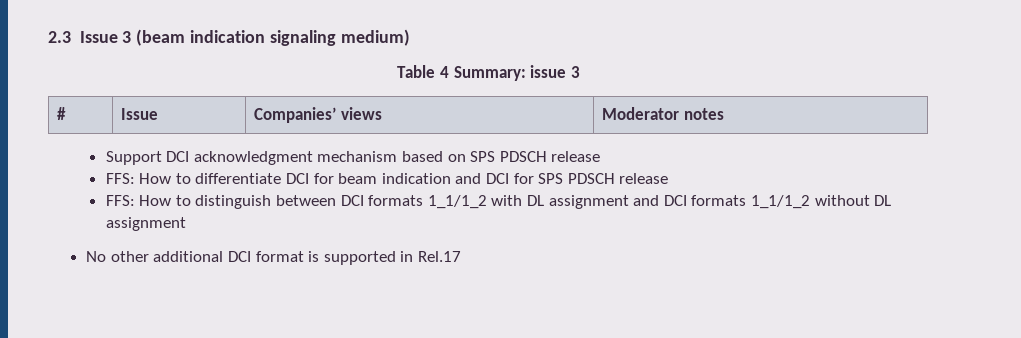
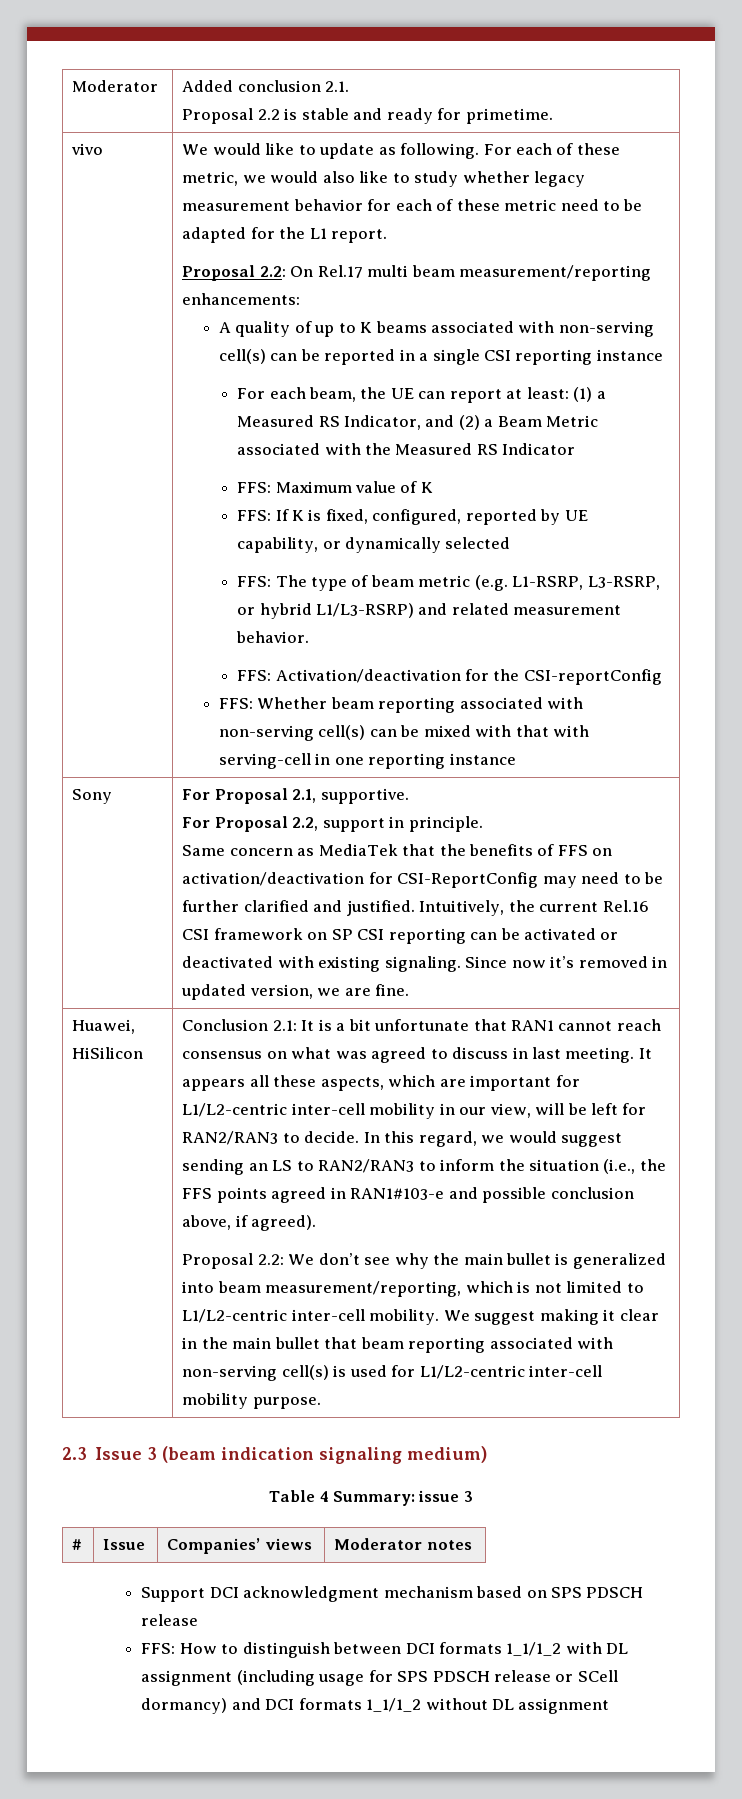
(48, 37) none -> [72,80,159,92] [182,80,350,92] [182,108,553,124] [71,143,104,155] [182,143,620,159] [182,171,585,187] [182,199,643,211] [182,227,388,243] [182,265,652,281] [182,293,301,305] [218,321,654,337] [218,349,663,365] [237,387,606,403] [237,415,599,430] [237,443,576,455] [237,481,433,493] [237,509,588,525] [237,537,511,553] [237,575,660,591] [237,603,622,619] [236,631,310,643] [237,669,662,685] [218,697,584,713] [218,725,589,741] [218,753,516,769] [72,789,113,804] [182,788,409,804] [182,816,483,832] [182,844,613,856] [182,872,664,888] [182,900,649,916] [182,928,619,944] [182,956,667,972] [181,984,410,1000] [72,1019,136,1034] [72,1047,144,1059] [182,1019,661,1031] [182,1047,652,1063] [182,1075,580,1091] [182,1103,647,1119] [182,1131,622,1147] [182,1159,666,1175] [182,1187,634,1203] [182,1215,317,1231] [182,1253,666,1269] [182,1281,644,1297] [182,1309,659,1325] [182,1337,613,1353] [182,1365,603,1381] [182,1393,321,1409] Moderator | Added conclusion 2.1. // Proposal 2.2 is stable and ready for primetime. // vivo | We would like to update as following. For each of these metric, we would also like to study whether legacy measurement behavior for each of these metric need to be adapted for the L1 report. // Proposal 2.2: On Rel.17 multi beam measurement/reporting enhancements: // A quality of up to K beams associated with non-serving cell(s) can be reported in a single CSI reporting instance // For each beam, the UE can report at least: (1) a Measured RS Indicator, and (2) a Beam Metric associated with the Measured RS Indicator // FFS: Maximum value of K // FFS: If K is fixed, configured, reported by UE capability, or dynamically selected // FFS: The type of beam metric (e.g. L1-RSRP, L3-RSRP, or hybrid L1/L3-RSRP) and related measurement behavior. // FFS: Activation/deactivation for the CSI-reportConfig // FFS: Whether beam reporting associated with non-serving cell(s) can be mixed with that with serving-cell in one reporting instance // Sony | For Proposal 2.1, supportive. // For Proposal 2.2, support in principle. // Same concern as MediaTek that the benefits of FFS on activation/deactivation for CSI-ReportConfig may need to be further clarified and justified. Intuitively, the current Rel.16 CSI framework on SP CSI reporting can be activated or deactivated with existing signaling. Since now it’s removed in updated version, we are fine. // Huawei, HiSilicon | Conclusion 2.1: It is a bit unfortunate that RAN1 cannot reach consensus on what was agreed to discuss in last meeting. It appears all these aspects, which are important for L1/L2-centric inter-cell mobility in our view, will be left for RAN2/RAN3 to decide. In this regard, we would suggest sending an LS to RAN2/RAN3 to inform the situation (i.e., the FFS points agreed in RAN1#103-e and possible conclusion above, if agreed). // Proposal 2.2: We don’t see why the main bullet is generalized into beam measurement/reporting, which is not limited to L1/L2-centric inter-cell mobility. We suggest making it clear in the main bullet that beam reporting associated with non-serving cell(s) is used for L1/L2-centric inter-cell mobility purpose. //
[105,173,669,184] // FFS: How to differentiate DCI for beam indication and DCI for SPS PDSCH release -> (199, 1620) none
(629, 202) none -> [236,1670,618,1686] [141,1698,228,1714] (including usage for SPS PDSCH release or SCell dormancy)
[86,251,461,265] // No other additional DCI format is supported in Rel.17 -> (610, 1706) none

